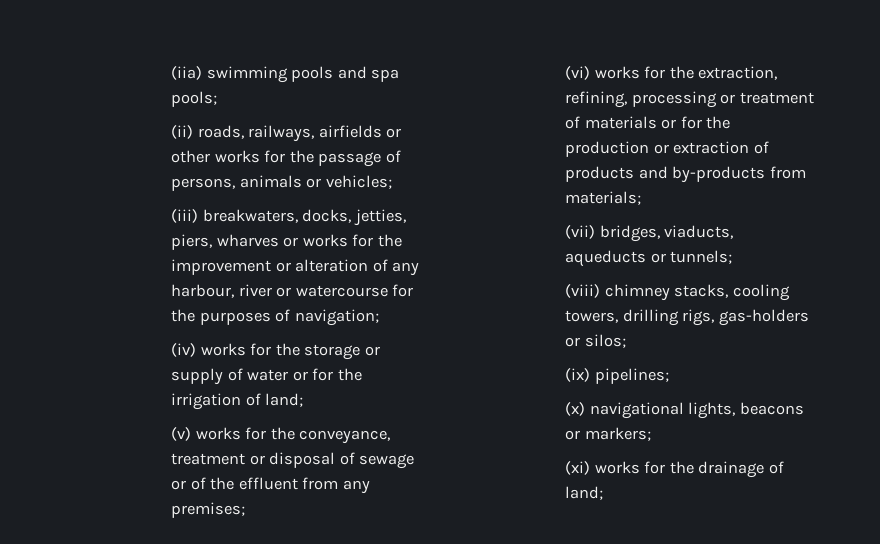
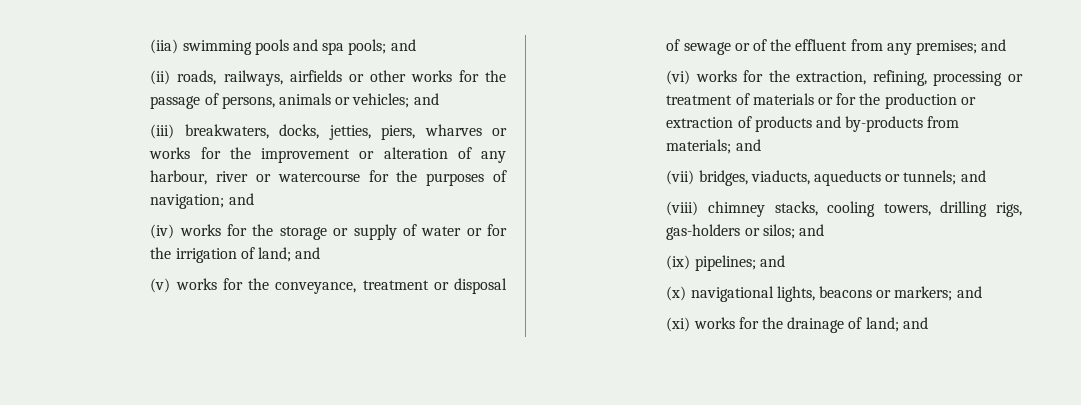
(218, 99) none -> [390,39,416,51] and
(392, 182) none -> [413,93,439,105] and
(379, 317) none -> [228,193,254,205] and
(304, 400) none -> [295,247,321,259] and
(246, 510) none -> [981,39,1007,51] and
(642, 198) none -> [735,139,761,151] and
(733, 257) none -> [960,170,986,182] and
(626, 341) none -> [798,224,824,236] and
(669, 376) none -> [759,255,785,267] and
(651, 434) none -> [956,286,982,298] and
(604, 493) none -> [902,317,928,329] and

